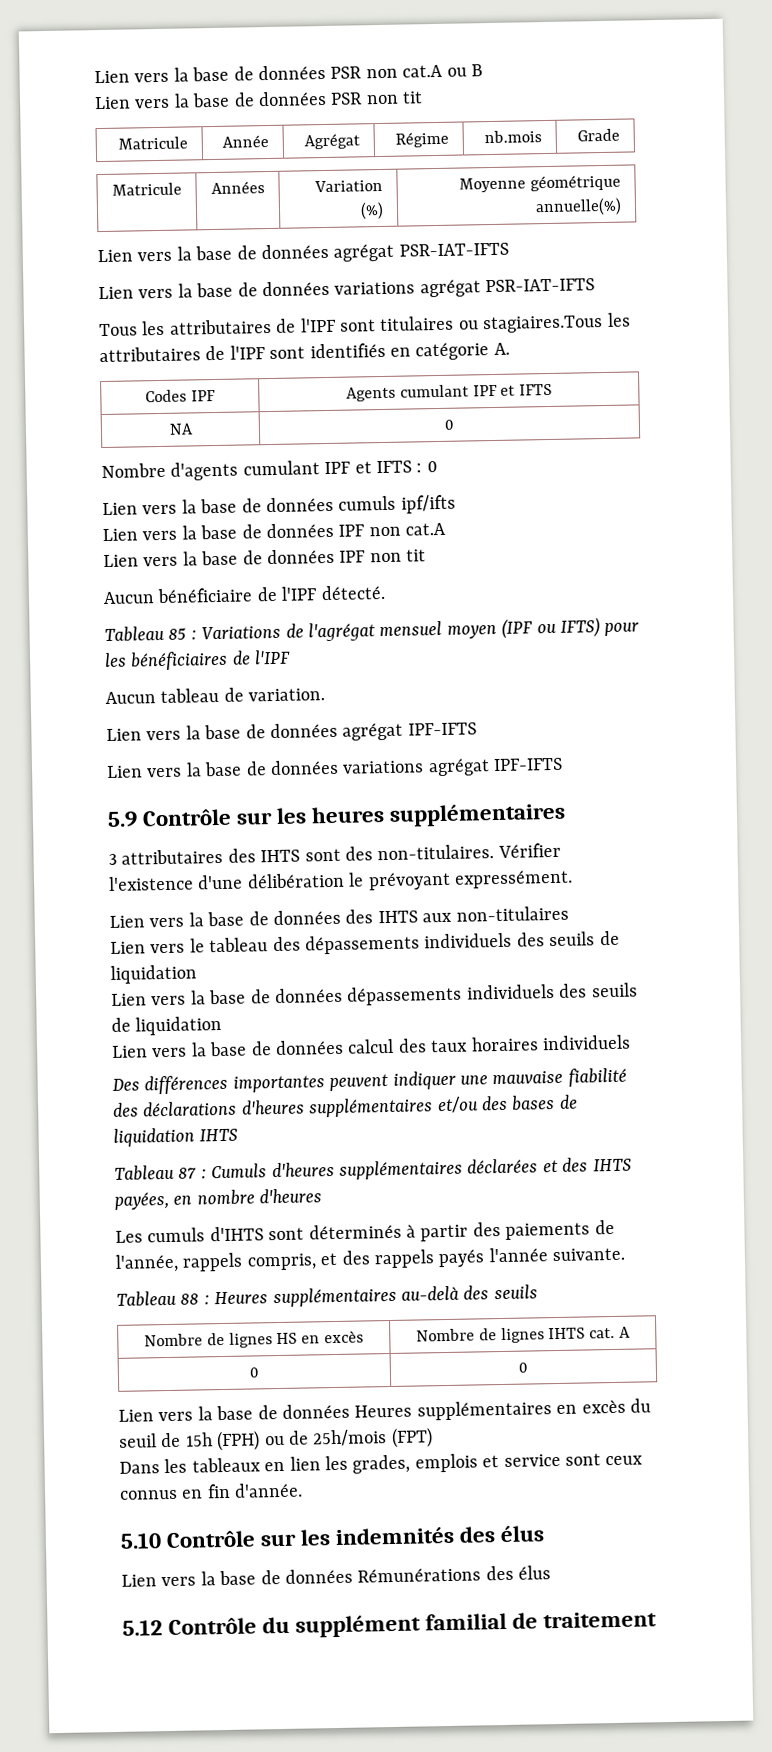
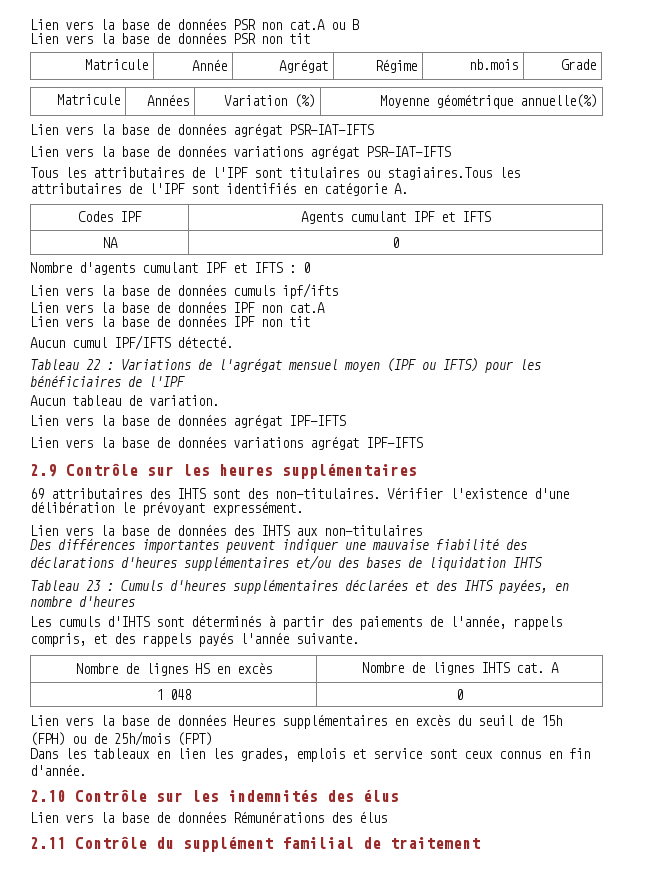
[157,586,318,604] bénéficiaire de l'IPF -> [72,335,171,350] cumul IPF/IFTS
[168,627,187,640] 85 -> [86,359,101,370] 22
[107,811,138,827] 5.9 -> [30,464,57,477] 2.9
[108,853,117,865] 3 -> [30,488,44,499] 69
[110,930,620,955] [110,964,197,984] [111,982,638,1006] [111,1015,223,1036] [112,1034,631,1058] // Lien vers le tableau des dépassements individuels des seuils de liquidation // Lien vers la base de données dépassements individuels des seuils de liquidation // Lien vers la base de données calcul des taux horaires individuels -> (422, 530) none
[178,1167,198,1179] 87 -> [86,580,101,591] 23
[116,1284,538,1308] // Tableau 88 : Heures supplémentaires au-delà des seuils -> (359, 638) none
[249,1367,259,1378] 0 -> [156,689,191,700] 1 048
[120,1532,162,1549] 5.10 -> [30,790,66,802] 2.10
[122,1619,163,1636] 5.12 -> [30,837,66,849] 2.11

